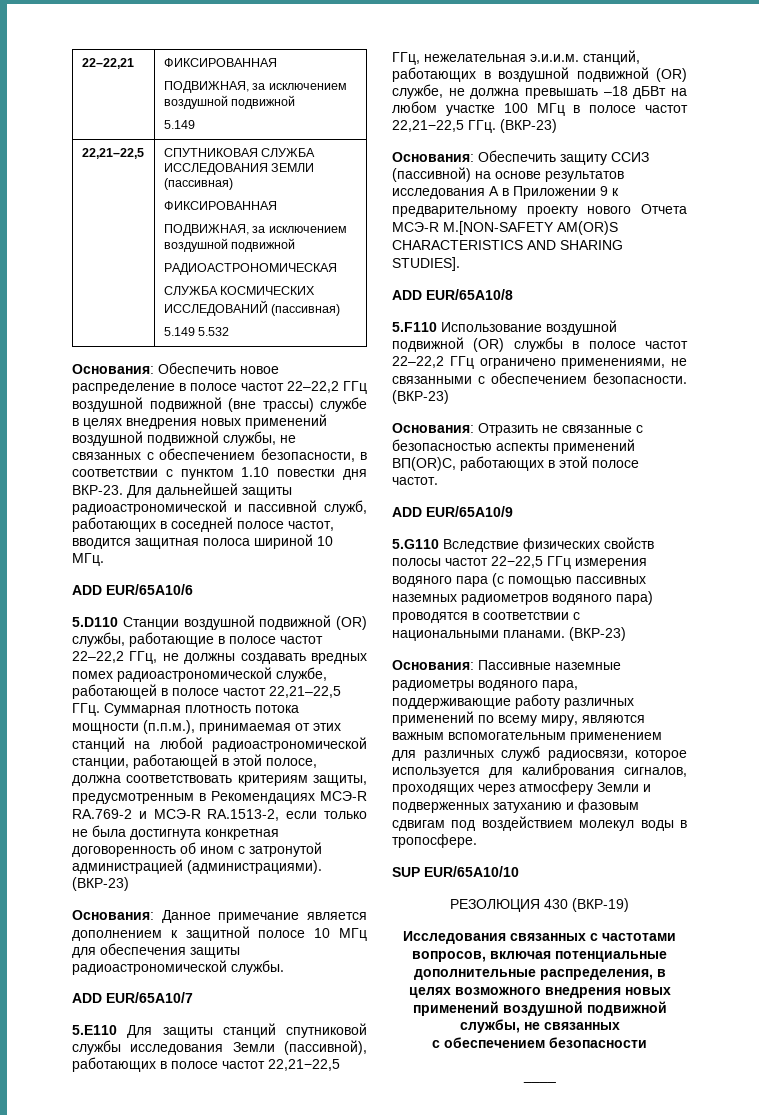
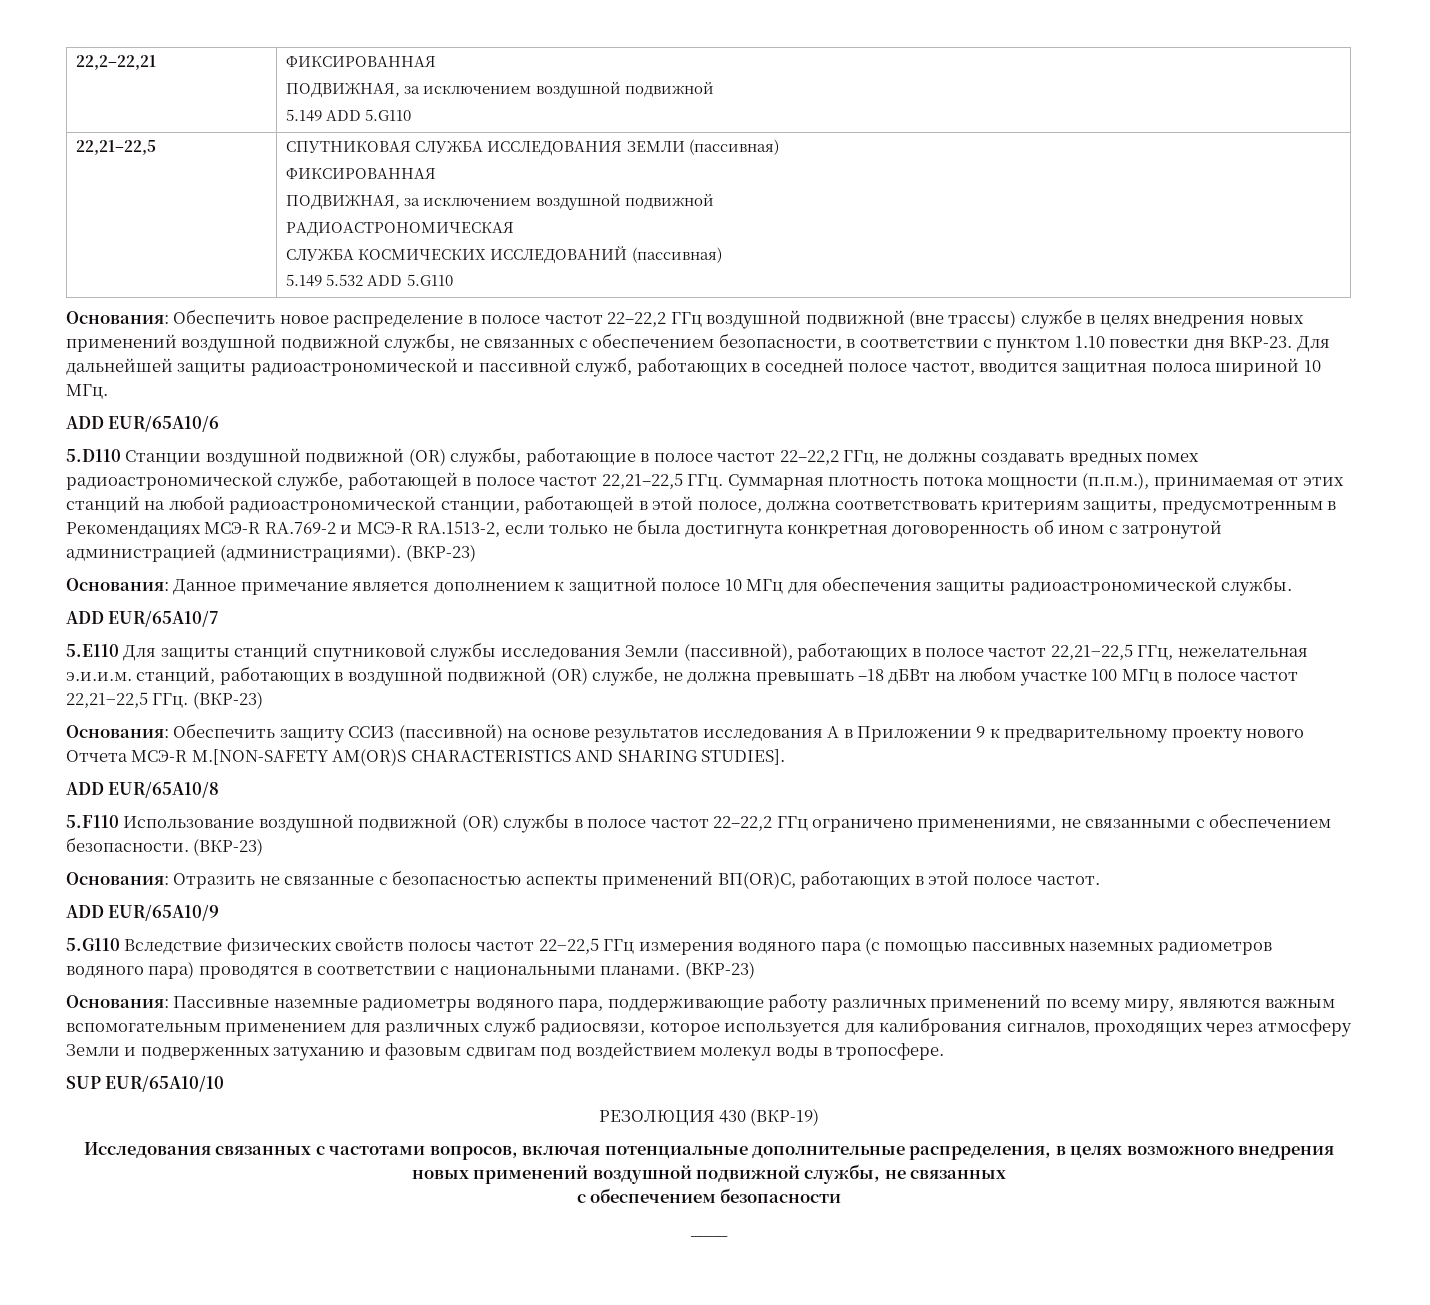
[81,58,134,69] 22–22,21 -> [76,55,157,70] 22,2–22,21
(195, 124) none -> [326,109,412,121] ADD 5.G110
(230, 331) none -> [367,274,453,286] ADD 5.G110

